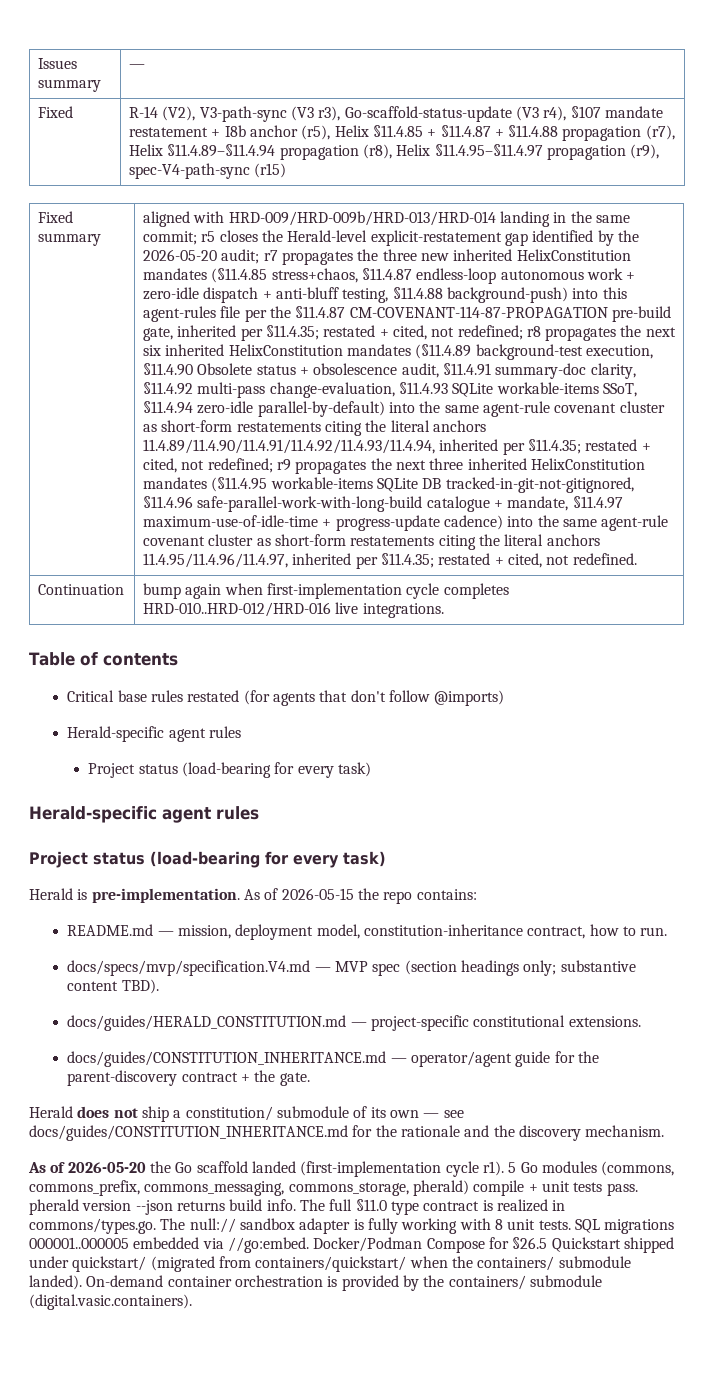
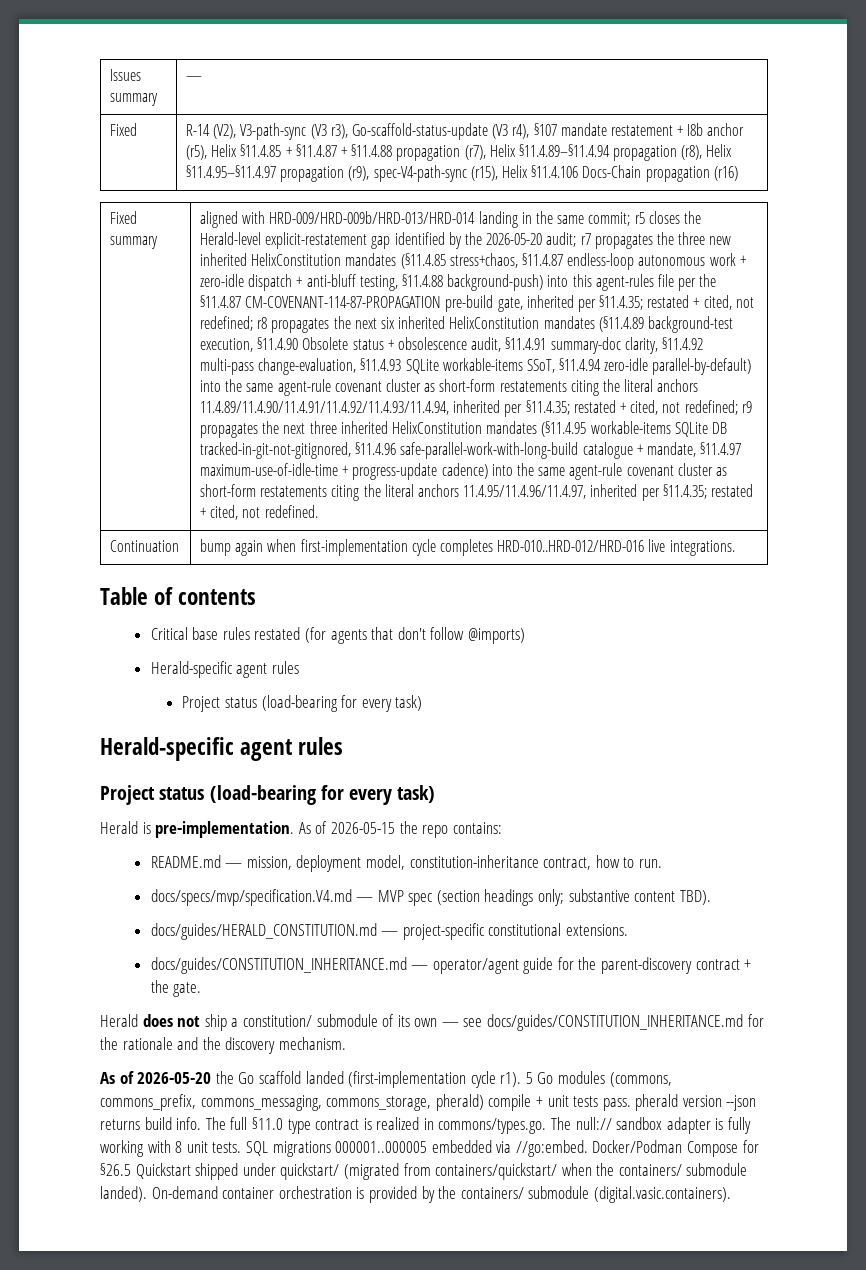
[254,163,287,178] (r15) -> [470,165,738,182] (r15), Helix §11.4.106 Docs-Chain propagation (r16)

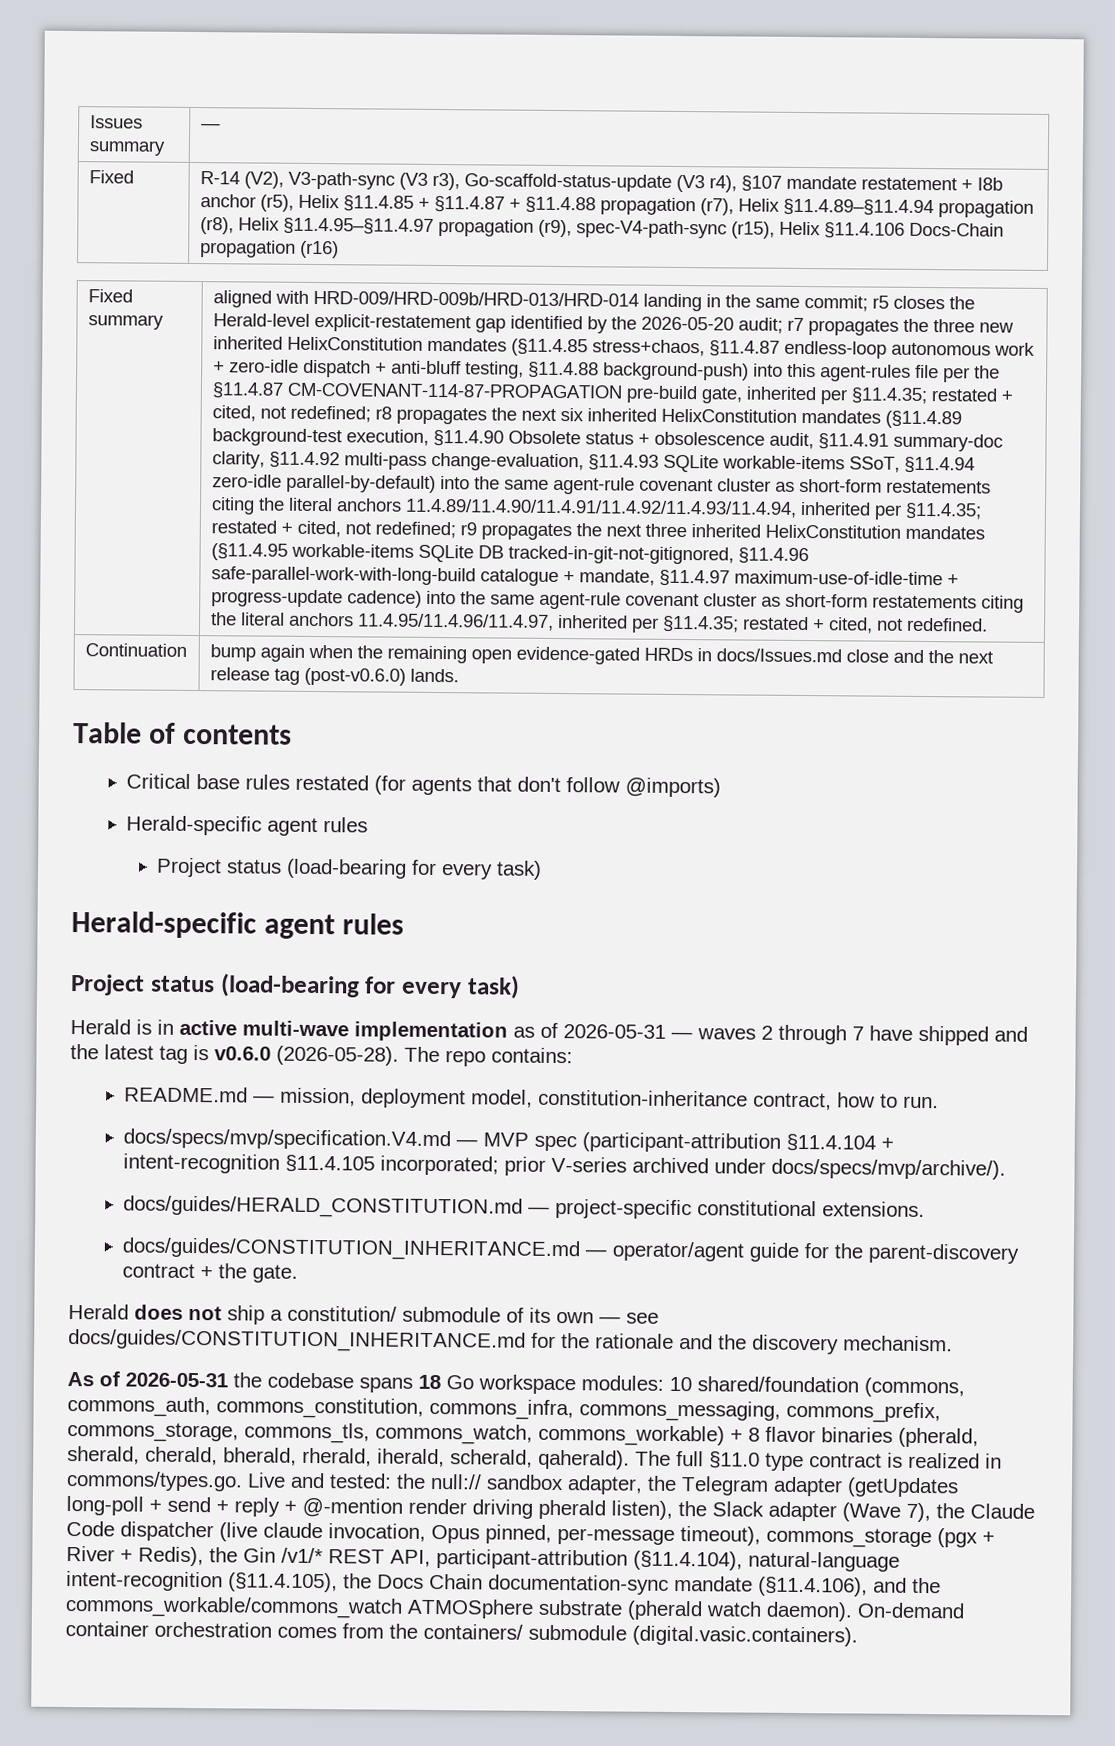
[300,539,735,556] first-implementation cycle completes HRD-010..HRD-012/HRD-016 live integrations. -> [356,645,993,665] [209,667,459,686] the remaining open evidence-gated HRDs in docs/Issues.md close and the next release tag (post-v0.6.0) lands.
[155,821,418,838] pre-implementation. As of 2026-05-15 the -> [157,1019,1028,1046] [70,1044,440,1066] in active multi-wave implementation as of 2026-05-31 — waves 2 through 7 have shipped and the latest tag is v0.6.0 (2026-05-28). The
[436,889,711,906] (section headings only; substantive content TBD). -> [582,1132,895,1153] [123,1153,1007,1180] (participant-attribution §11.4.104 + intent-recognition §11.4.105 incorporated; prior V-series archived under docs/specs/mvp/archive/).
[137,1071,672,1088] [100,1094,757,1111] [100,1117,202,1130] 2026-05-20 the Go scaffold landed (first-implementation cycle r1). 5 Go modules (commons, commons_prefix, commons_messaging, commons_storage, pherald) compile + unit tests pass. pherald version --json returns build info. -> [125,1372,965,1398] [67,1395,941,1424] [67,1421,979,1448] [67,1445,630,1470] 2026-05-31 the codebase spans 18 Go workspace modules: 10 shared/foundation (commons, commons_auth, commons_constitution, commons_infra, commons_messaging, commons_prefix, commons_storage, commons_tls, commons_watch, commons_workable) + 8 flavor binaries (pherald, sherald, cherald, bherald, rherald, iherald, scherald, qaherald).
[551,1117,752,1134] [100,1140,759,1157] [100,1163,748,1180] [100,1186,435,1203] The null:// sandbox adapter is fully working with 8 unit tests. SQL migrations 000001..000005 embedded via //go:embed. Docker/Podman Compose for §26.5 Quickstart shipped under quickstart/ (migrated from containers/quickstart/ when the containers/ submodule landed). On-demand container orchestration is provided by -> [247,1472,959,1498] [66,1495,1035,1523] [66,1520,995,1549] [66,1545,900,1572] [66,1570,941,1597] [65,1595,965,1622] [65,1620,384,1639] Live and tested: the null:// sandbox adapter, the Telegram adapter (getUpdates long-poll + send + reply + @-mention render driving pherald listen), the Slack adapter (Wave 7), the Claude Code dispatcher (live claude invocation, Opus pinned, per-message timeout), commons_storage (pgx + River + Redis), the Gin /v1/* REST API, participant-attribution (§11.4.104), natural-language intent-recognition (§11.4.105), the Docs Chain documentation-sync mandate (§11.4.106), and the commons_workable/commons_watch ATMOSphere substrate (pherald watch daemon). On-demand container orchestration comes from

